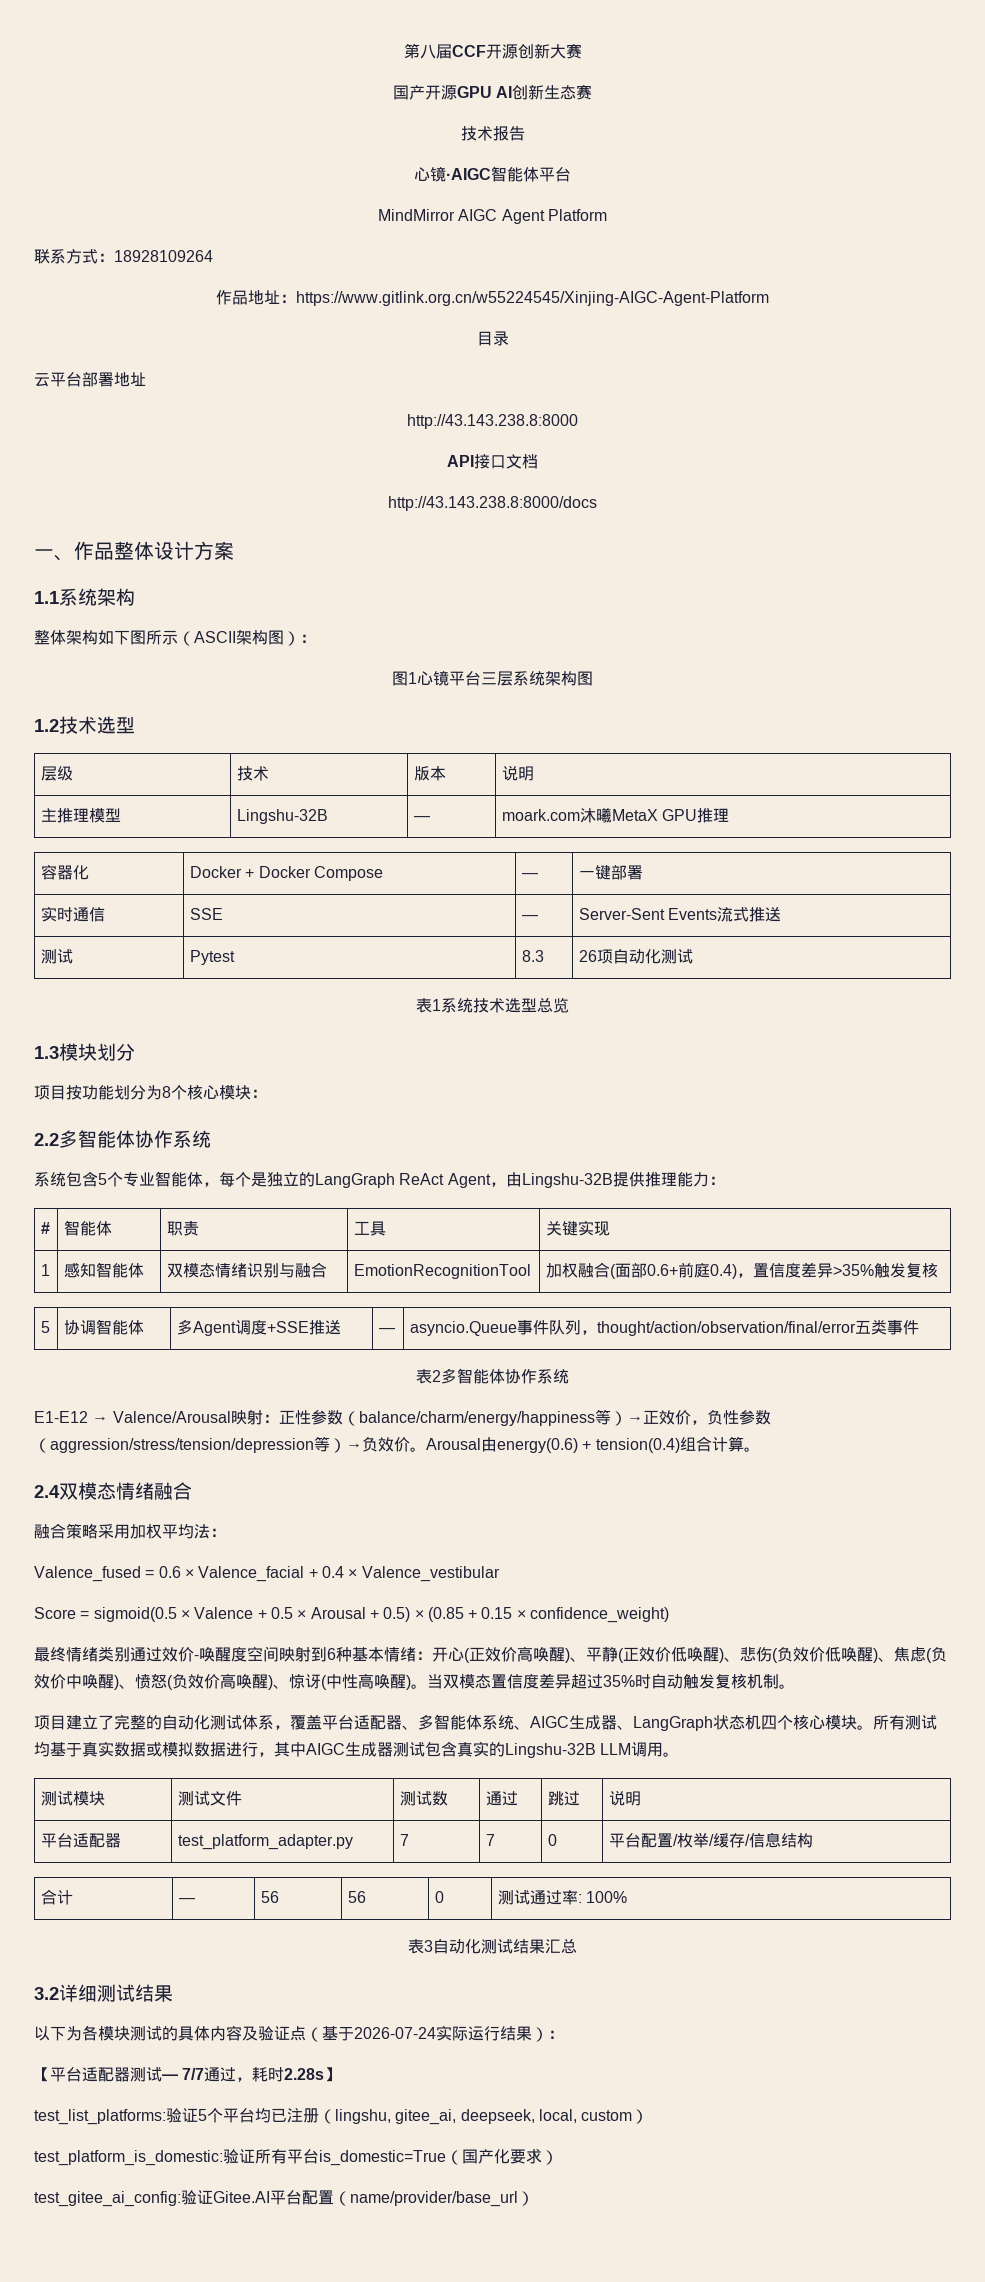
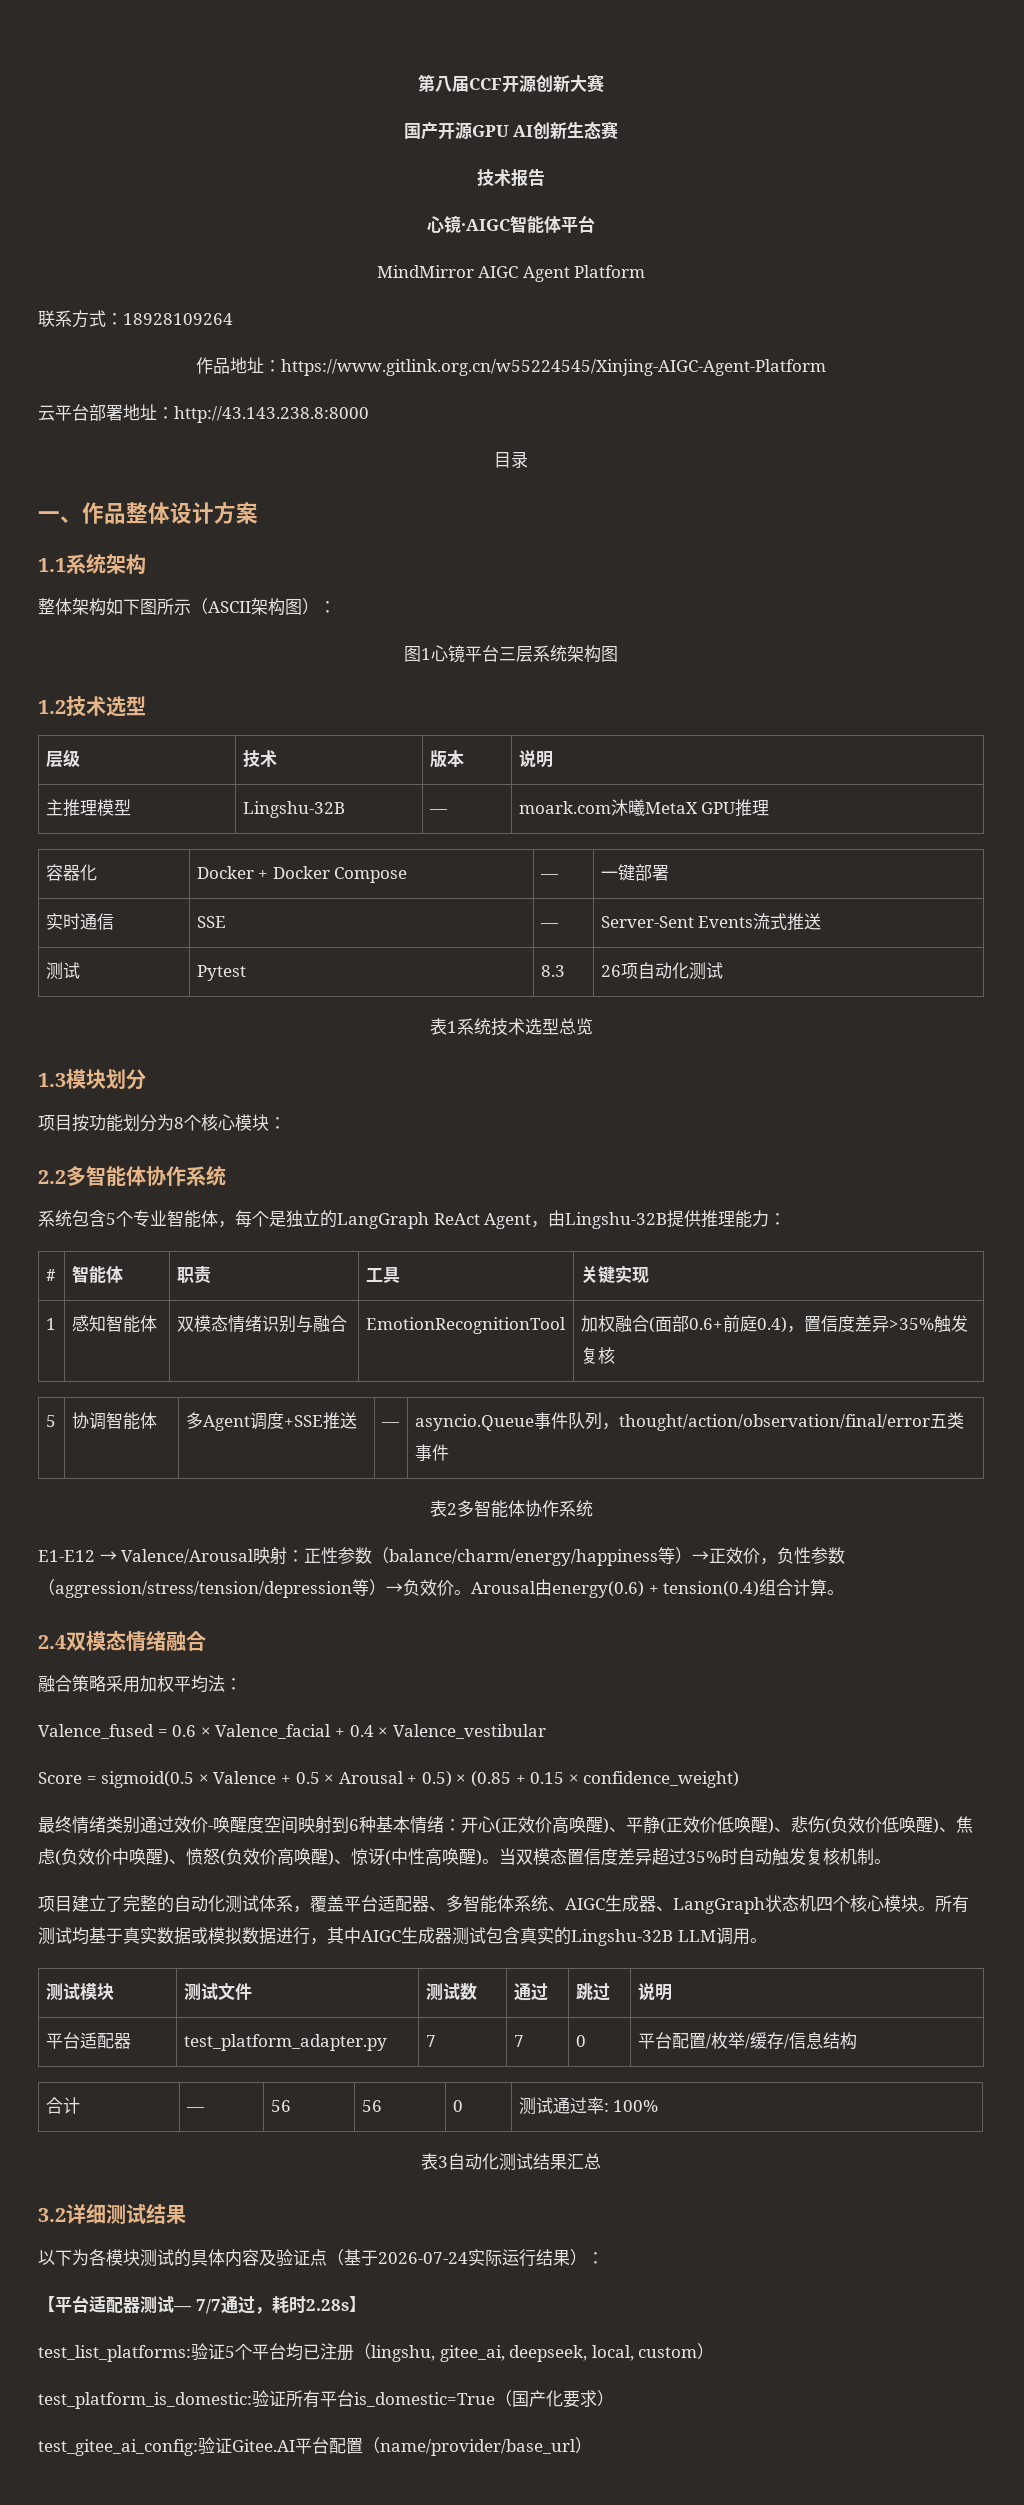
[476,331,509,346] // 目录 -> (826, 367) none
(146, 379) // -> [157,407,174,419] ：
[447,454,538,469] [388,496,597,511] API接口文档 // http://43.143.238.8:8000/docs -> [494,451,528,468] 目录

